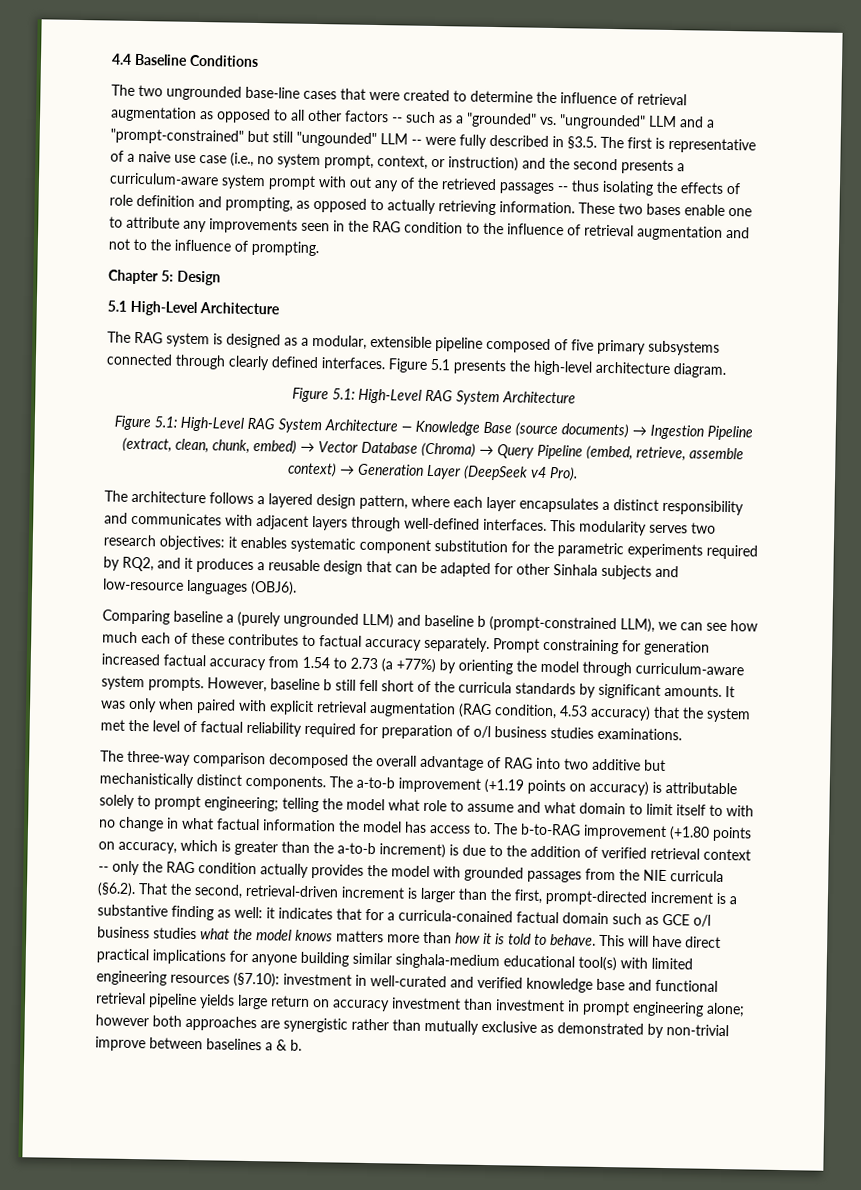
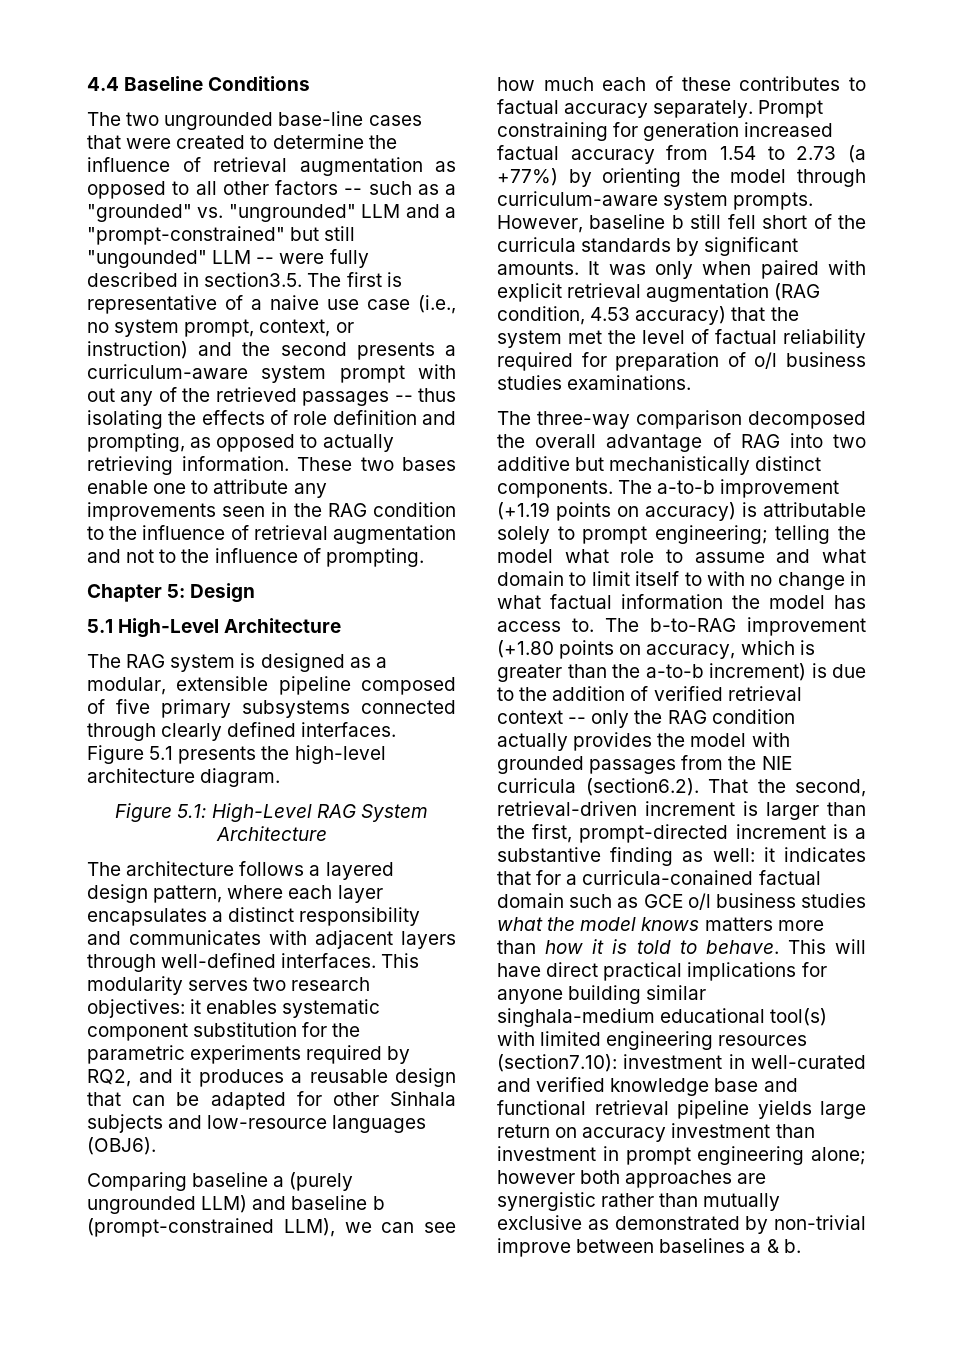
[567,136,597,149] §3.5. -> [204,272,303,287] section3.5.
[113,415,753,441] [122,437,744,462] [287,462,578,482] // Figure 5.1: High-Level RAG System Architecture — Knowledge Base (source documents) → Ingestion Pipeline (extract, clean, chunk, embed) → Vector Database (Chroma) → Query Pipeline (embed, retrieve, assemble context) → Generation Layer (DeepSeek v4 Pro). -> (327, 833) none
[97,882,136,898] (§6.2). -> [585,778,699,796] (section6.2).
[233,972,280,988] (§7.10): -> [497,1054,617,1072] (section7.10):

